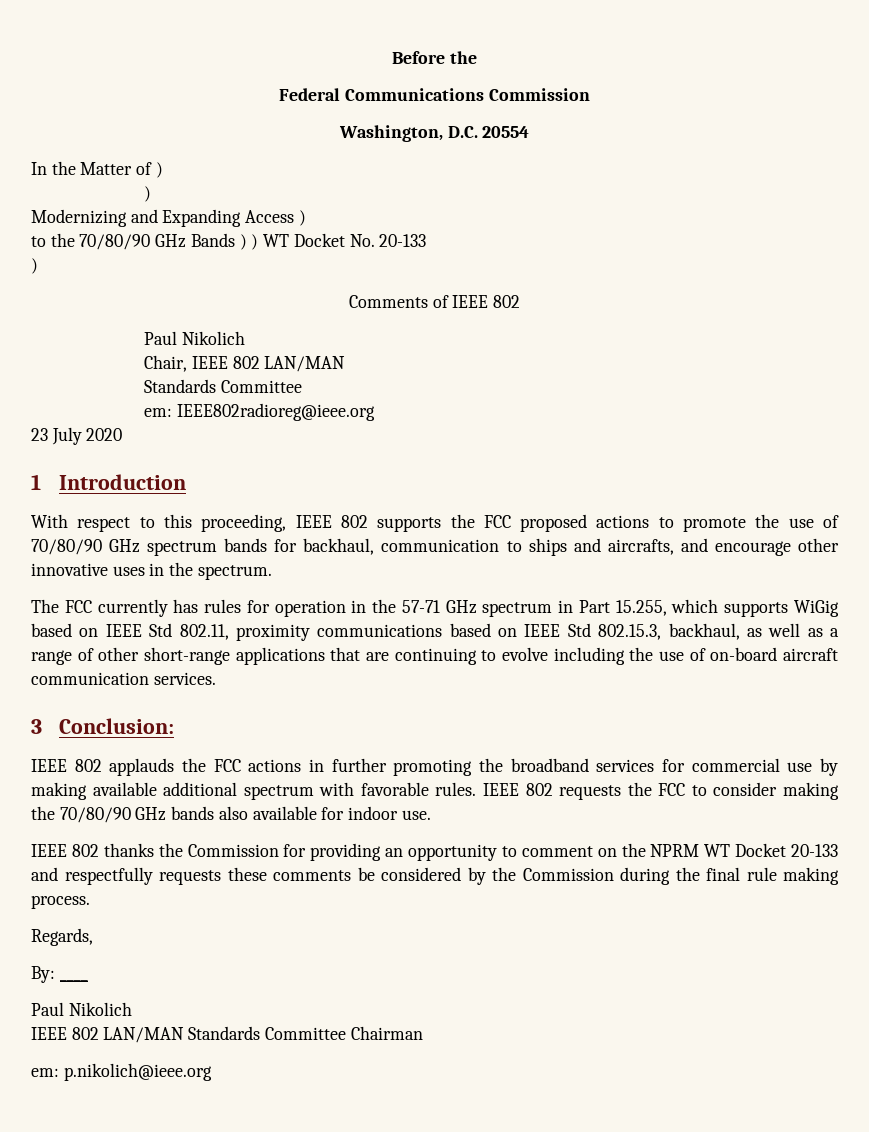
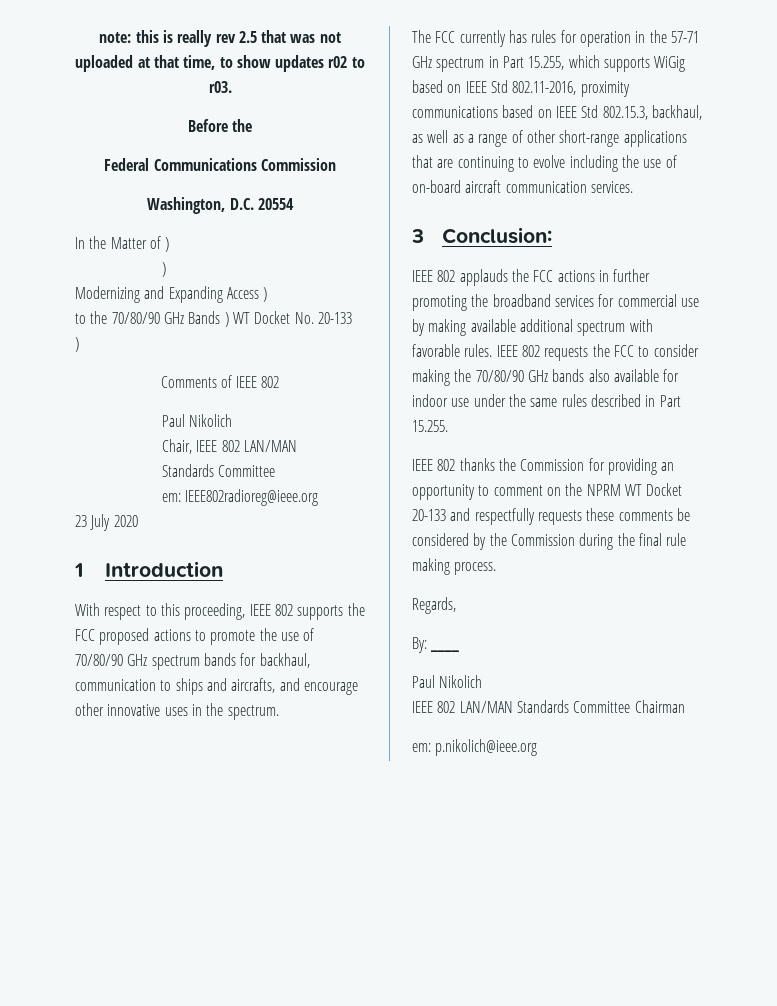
(392, 57) none -> [99,30,341,47] [75,55,365,72] [208,81,232,93] note: this is really rev 2.5 that was not uploaded at that time, to show updates r02 to r03. //
[251,234,259,250] ) -> (229, 319) none
[179,624,229,640] 802.11, -> [512,81,577,95] 802.11-2016,
[401,810,431,820] use. -> [451,394,681,407] [412,420,448,432] use under the same rules described in Part 15.255.

